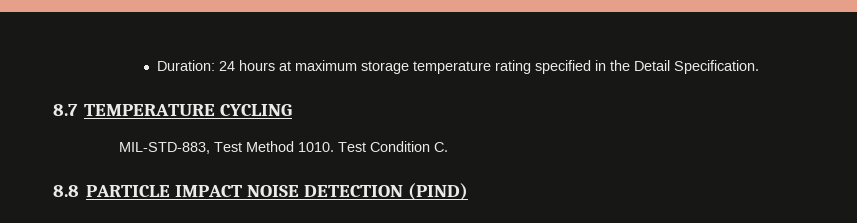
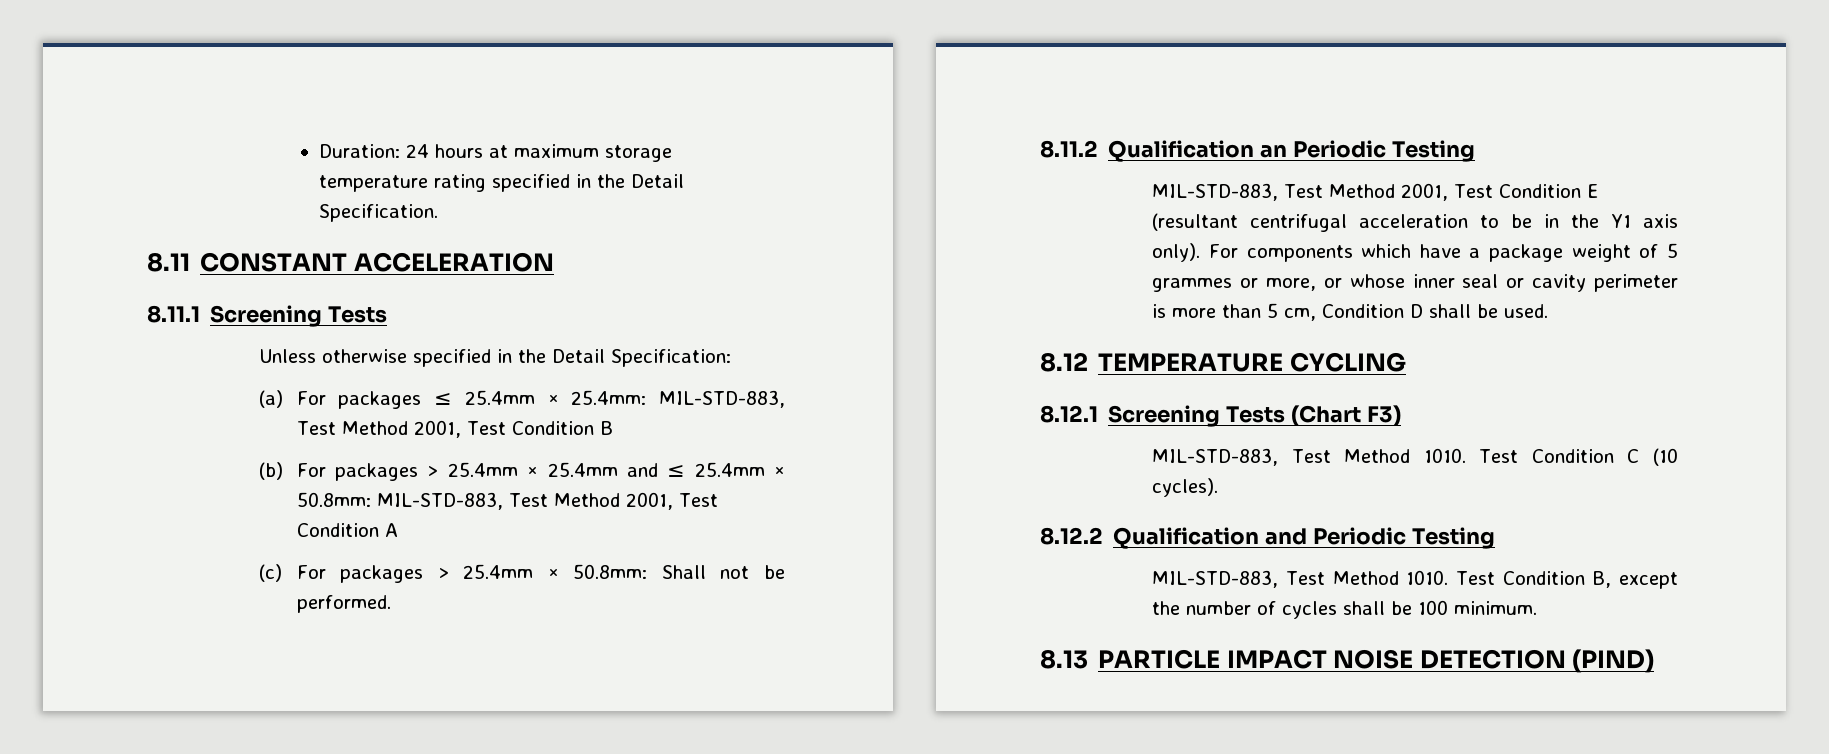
[53,104,293,116] [119,141,449,154] [53,185,79,197] 8.7 TEMPERATURE CYCLING // MIL-STD-883, Test Method 1010. Test Condition C. // 8.8 -> [147,252,554,272] [147,305,388,327] [259,349,732,367] [259,390,786,409] [296,420,613,438] [259,462,785,481] [296,492,718,510] [296,523,398,537] [259,564,785,583] [296,595,391,613] [1040,140,1475,162] [1152,183,1600,201] [1152,213,1678,232] [1152,243,1678,262] [1152,274,1678,292] [1152,303,1549,321] [1040,352,1406,372] [1040,405,1401,427] [1152,448,1678,466] [1152,478,1219,497] [1040,527,1495,549] [1152,570,1678,589] [1152,600,1538,619] [1040,649,1088,669] 8.11 CONSTANT ACCELERATION // 8.11.1 Screening Tests // Unless otherwise specified in the Detail Specification: // (a) For packages ≤ 25.4mm × 25.4mm: MIL-STD-883, Test Method 2001, Test Condition B // (b) For packages > 25.4mm × 25.4mm and ≤ 25.4mm × 50.8mm: MIL-STD-883, Test Method 2001, Test Condition A // (c) For packages > 25.4mm × 50.8mm: Shall not be performed. // 8.11.2 Qualification an Periodic Testing // MIL-STD-883, Test Method 2001, Test Condition E (resultant centrifugal acceleration to be in the Y1 axis only). For components which have a package weight of 5 grammes or more, or whose inner seal or cavity perimeter is more than 5 cm, Condition D shall be used. // 8.12 TEMPERATURE CYCLING // 8.12.1 Screening Tests (Chart F3) // MIL-STD-883, Test Method 1010. Test Condition C (10 cycles). // 8.12.2 Qualification and Periodic Testing // MIL-STD-883, Test Method 1010. Test Condition B, except the number of cycles shall be 100 minimum. // 8.13

